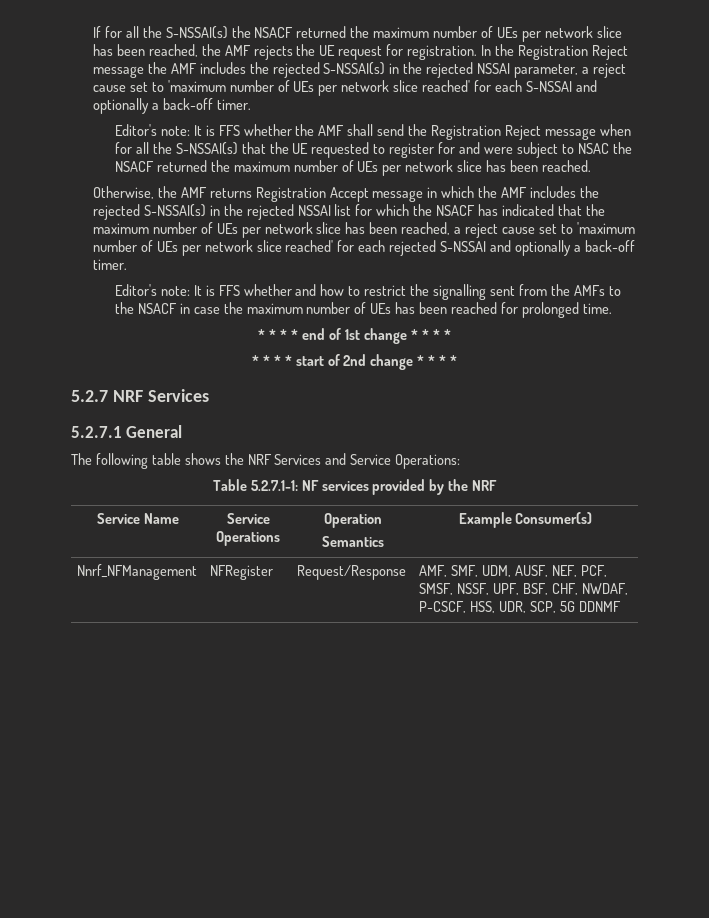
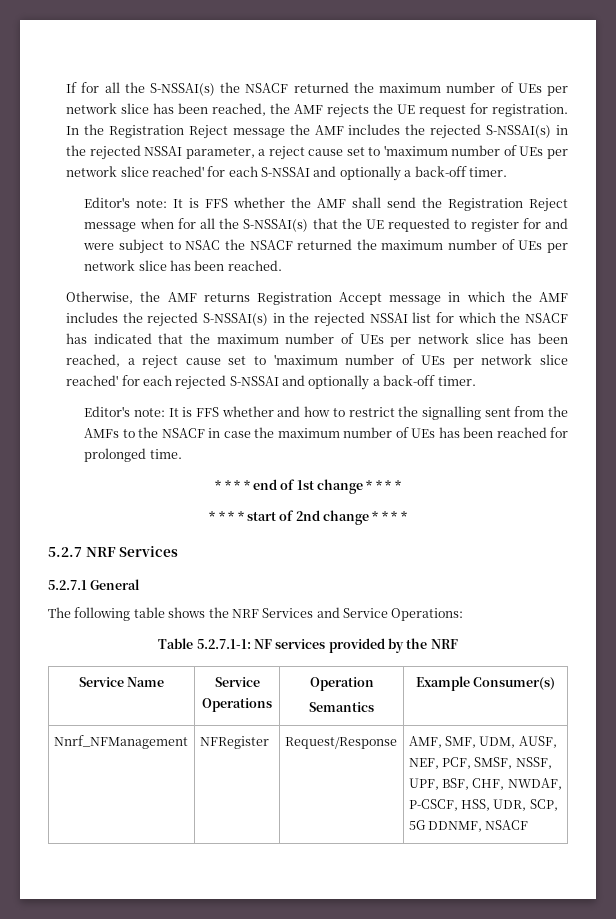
[578,601,621,612] DDNMF -> [428,820,529,832] DDNMF, NSACF

